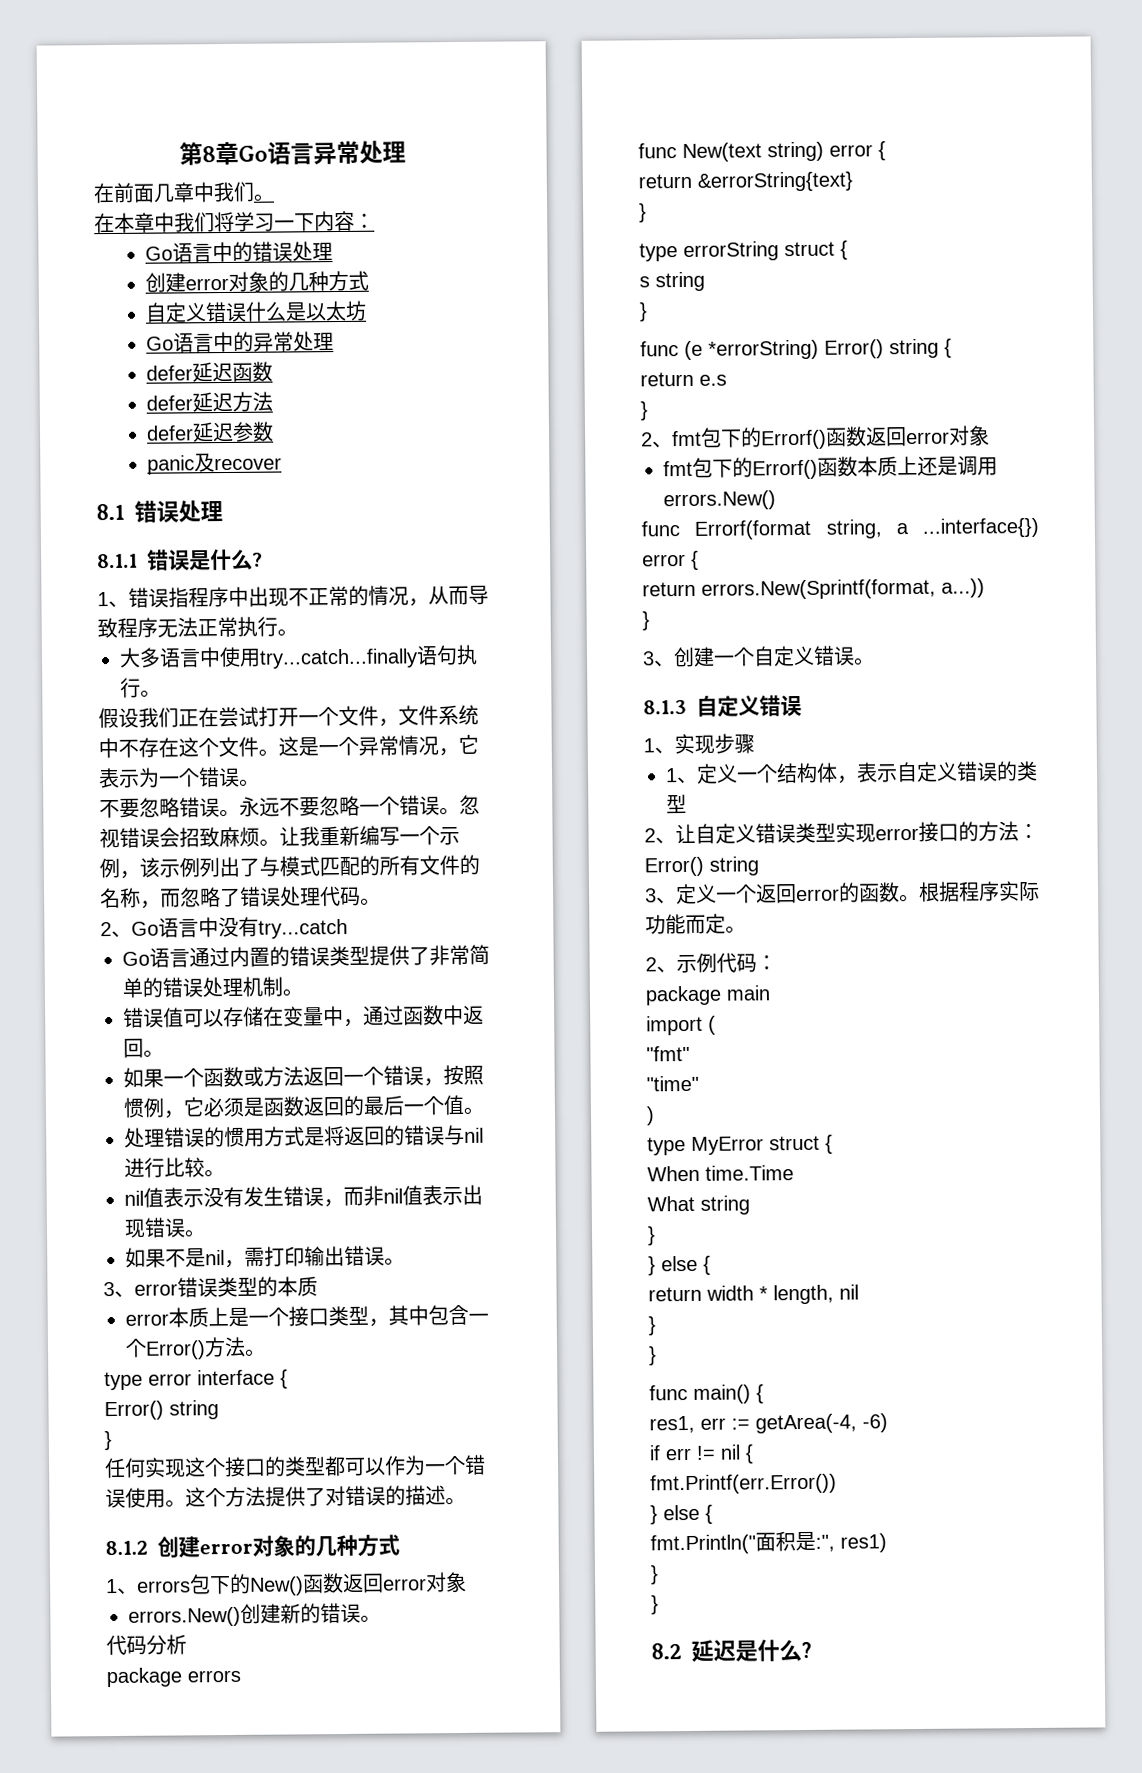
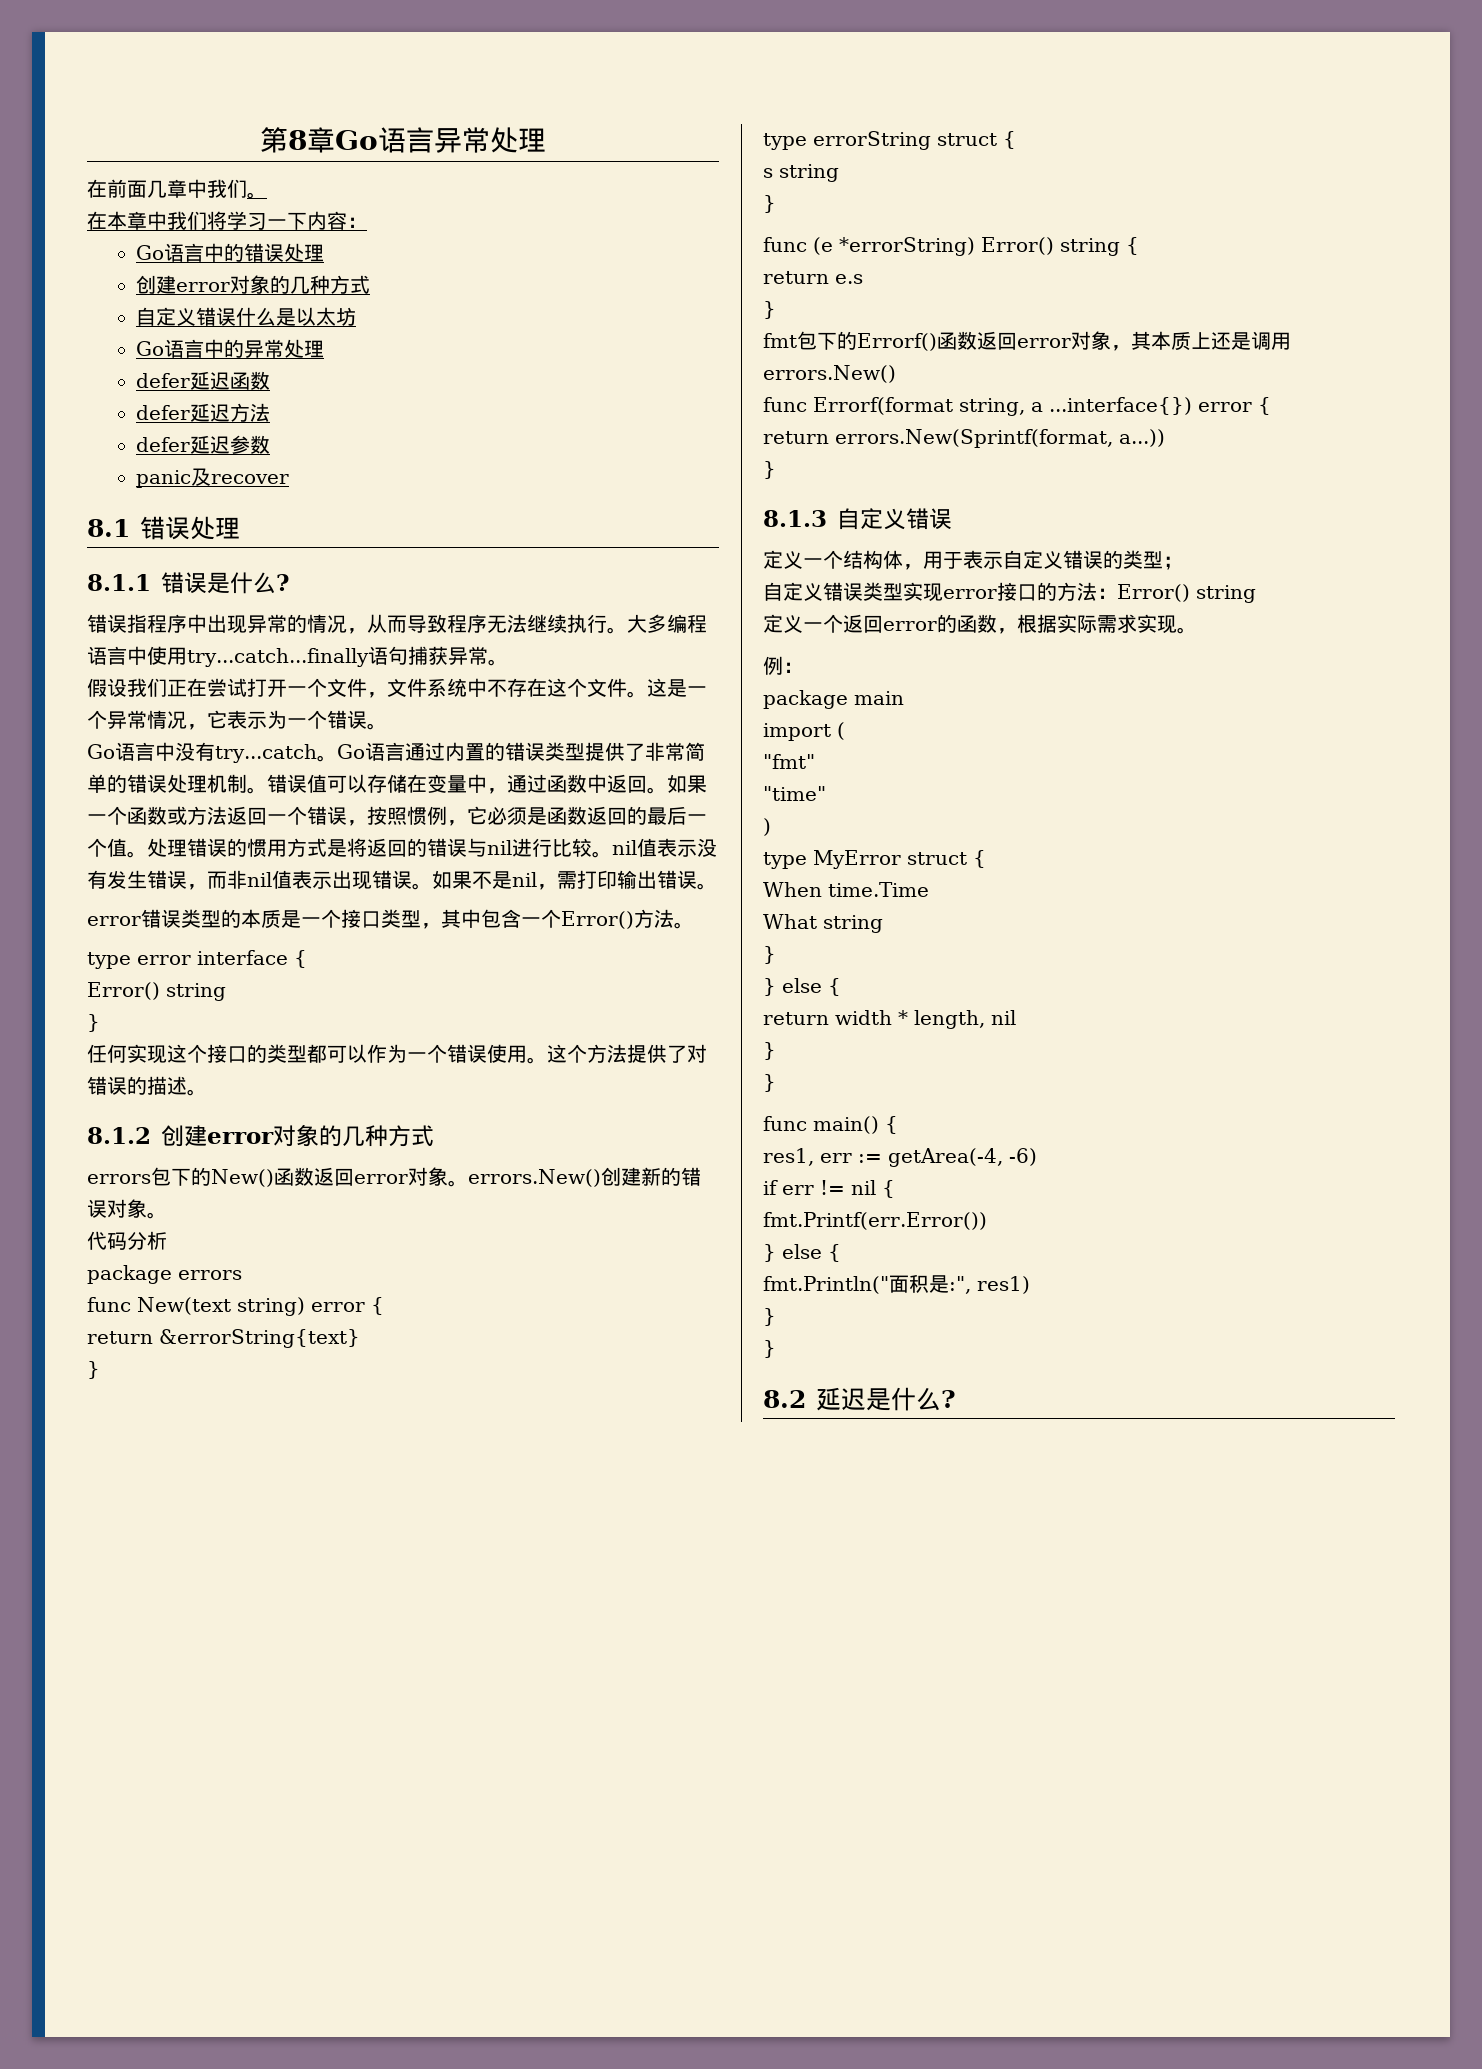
[97,592,129,608] 1、 -> (289, 582) none
[288,588,329,607] 不正 -> [247,615,267,633] 异
[197,616,298,638] [119,647,161,668] 正常执行。 // 大多 -> [527,614,707,634] 继续执行。大多编程
[456,644,478,665] [120,677,141,698] 执行 -> [407,646,488,665] 捕获异常
[99,794,480,819] [99,825,460,849] [99,854,480,879] [99,886,381,909] [100,922,132,938] 不要忽略错误。永远不要忽略一个错误。忽视错误会招致麻烦。让我重新编写一个示例，该示例列出了与模式匹配的所有文件的名称，而忽略了错误处理代码。 // 2、 -> (387, 726) none
(348, 928) // -> [316,755,337,762] 。
(303, 992) // -> (267, 790) none
(164, 1053) // -> (667, 790) none
(484, 1110) // -> (147, 854) none
(225, 1173) // -> (612, 854) none
(206, 1233) // -> (432, 886) none
[103,1281,135,1297] 3、 -> (717, 886) none
[125,1307,229,1328] // error本质上 -> (281, 918) none
[106,1578,138,1594] 1、 -> (434, 1136) none
(467, 1582) // -> [448,1180,468,1187] 。
(361, 1613) none -> [107,1199,147,1218] 对象
[641,432,673,448] 2、 -> (776, 310) none
[663,456,858,480] // fmt包下的Errorf()函数 -> [1111,331,1151,351] ，其
[642,645,875,668] // 3、创建一个自定义错误。 -> (776, 470) none
[643,733,755,755] [665,768,698,784] 1、实现步骤 // 1、 -> (952, 519) none
(858, 779) none -> [923,551,963,569] 用于
[644,823,696,845] // 2、让 -> [1163,556,1183,570] ； //
[645,888,677,904] 3、 -> (1256, 594) none
[899,880,1040,903] [645,913,746,935] [645,952,757,974] 。根据程序实际功能而定。 // 2、示例代码 -> [997,614,1197,634] [763,656,783,675] ，根据实际需求实现。 // 例

